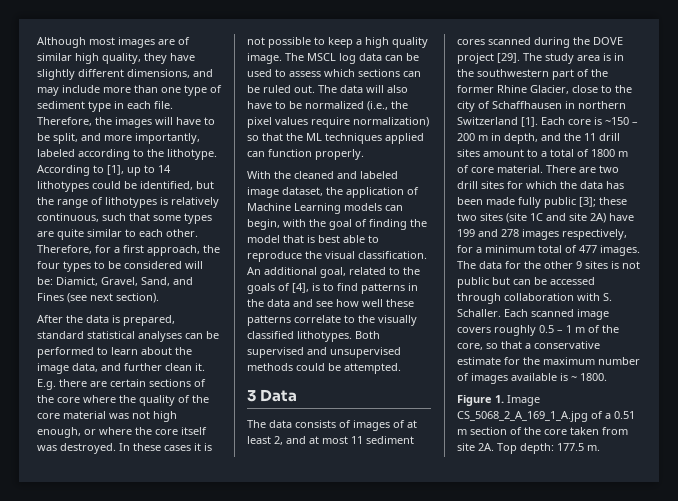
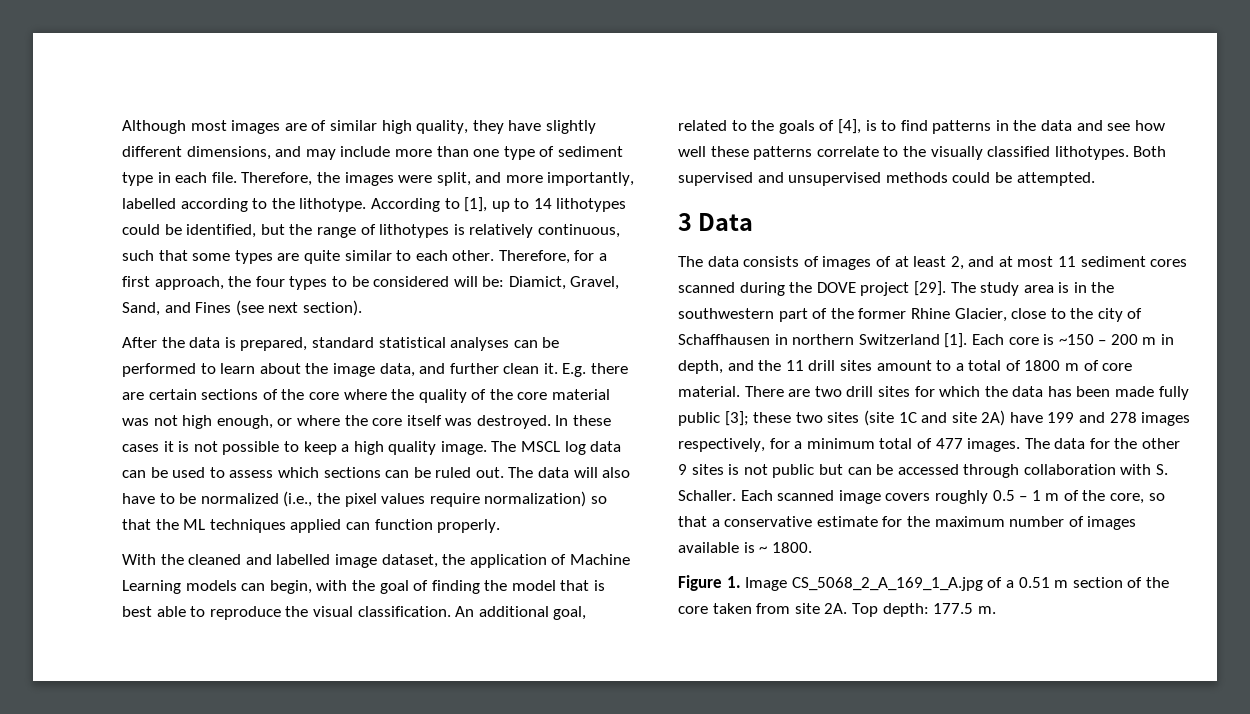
[155,117,215,125] [37,133,50,141] will have to be -> [398,175,433,183] were
[37,149,75,157] labeled -> [122,198,176,209] labelled
[360,171,398,179] labeled -> [276,554,331,565] labelled

